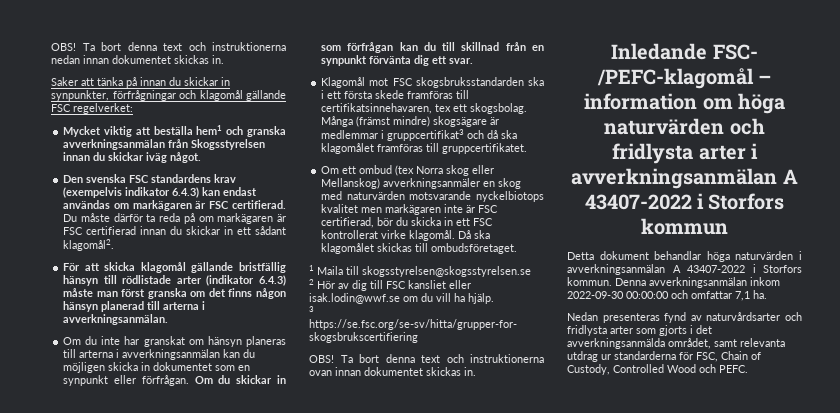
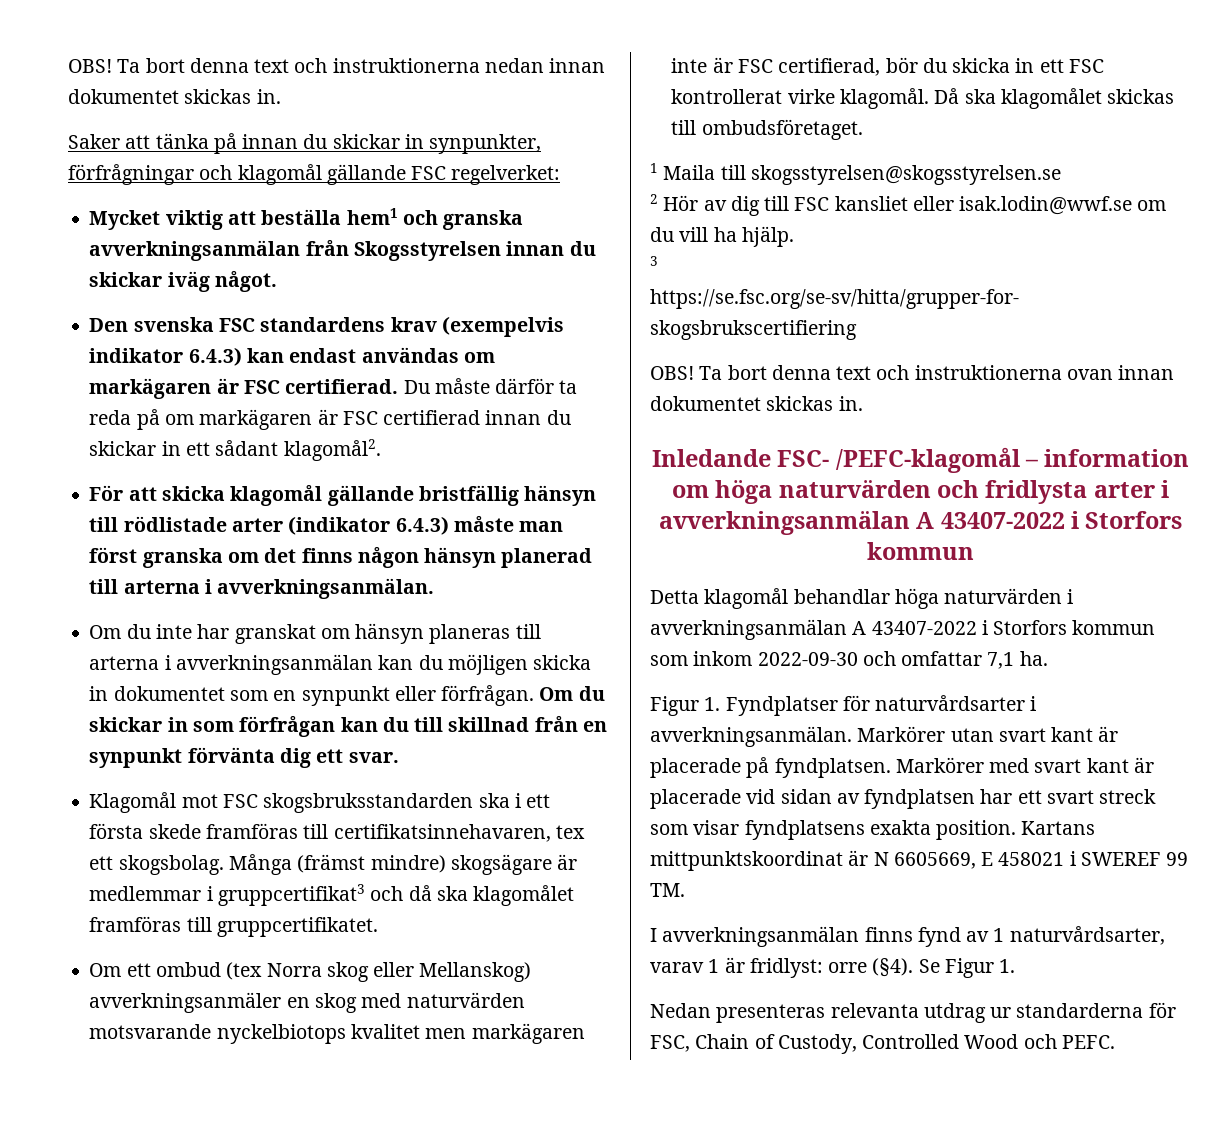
[599,251,649,260] dokument -> [704,588,789,609] klagomål
[567,277,747,288] kommun. Denna avverkningsanmälan -> [1072,620,1156,635] [650,655,688,666] kommun som
[626,291,669,299] 00:00:00 -> (858, 659) none
[567,312,802,323] [567,325,712,336] [567,338,737,349] Nedan presenteras fynd av naturvårdsarter och fridlysta arter som gjorts i det avverkningsanmälda området, samt -> [650,695,1037,716] [650,726,1119,747] [650,757,1154,778] [650,789,1157,809] [650,820,1096,840] [650,850,1189,871] [650,883,685,897] [650,926,1165,947] [650,957,1016,978] [650,1003,826,1023] Figur 1. Fyndplatser för naturvårdsarter i avverkningsanmälan. Markörer utan svart kant är placerade på fyndplatsen. Markörer med svart kant är placerade vid sidan av fyndplatsen har ett svart streck som visar fyndplatsens exakta position. Kartans mittpunktskoordinat är N 6605669, E 458021 i SWEREF 99 TM. // I avverkningsanmälan finns fynd av 1 naturvårdsarter, varav 1 är fridlyst: orre (§4). Se Figur 1. // Nedan presenteras

